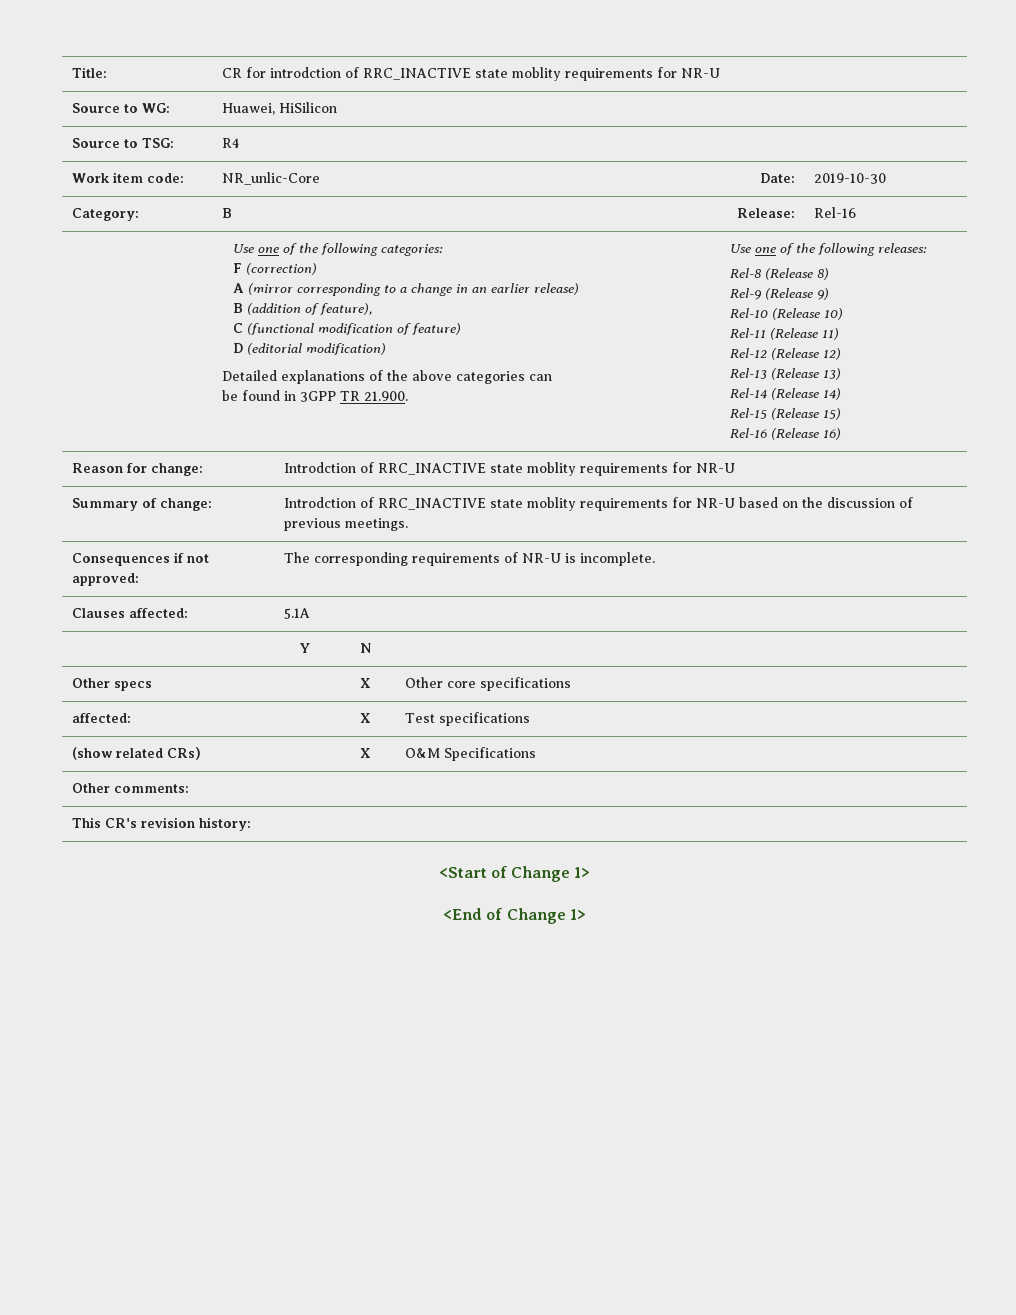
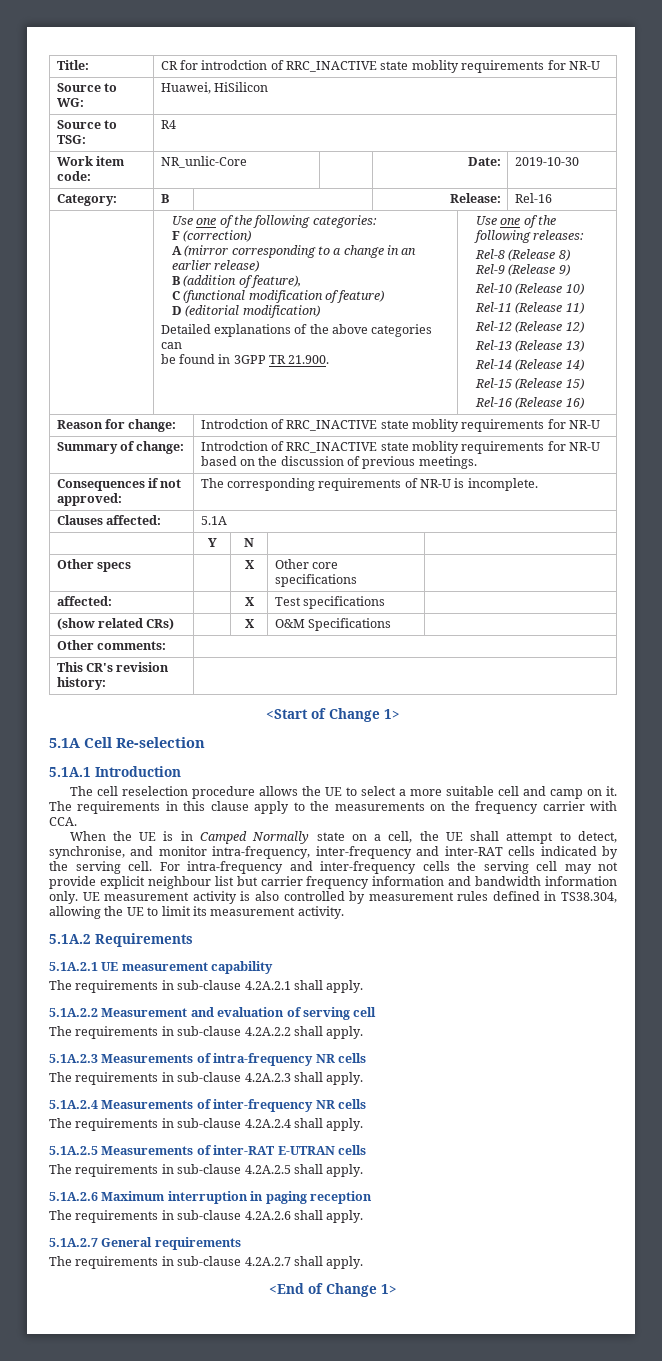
(591, 872) none -> [49,737,205,748] [49,766,181,777] [69,786,618,799] [49,801,617,814] [49,817,77,826] [69,831,618,844] [49,846,619,859] [49,861,618,874] [49,876,617,889] [49,891,617,904] [49,906,344,919] [49,933,193,947] [49,961,274,974] [49,980,364,993] [49,1007,377,1020] [49,1026,364,1039] [49,1053,366,1066] [49,1072,364,1085] [49,1099,366,1112] [49,1118,364,1131] [49,1145,366,1155] [49,1164,364,1177] [49,1191,372,1204] [49,1210,364,1223] [49,1237,241,1250] [49,1256,364,1269] // 5.1A Cell Re-selection // 5.1A.1 Introduction // The cell reselection procedure allows the UE to select a more suitable cell and camp on it. The requirements in this clause apply to the measurements on the frequency carrier with CCA. // When the UE is in Camped Normally state on a cell, the UE shall attempt to detect, synchronise, and monitor intra-frequency, inter-frequency and inter-RAT cells indicated by the serving cell. For intra-frequency and inter-frequency cells the serving cell may not provide explicit neighbour list but carrier frequency information and bandwidth information only. UE measurement activity is also controlled by measurement rules defined in TS38.304, allowing the UE to limit its measurement activity. // 5.1A.2 Requirements // 5.1A.2.1 UE measurement capability // The requirements in sub-clause 4.2A.2.1 shall apply. // 5.1A.2.2 Measurement and evaluation of serving cell // The requirements in sub-clause 4.2A.2.2 shall apply. // 5.1A.2.3 Measurements of intra-frequency NR cells // The requirements in sub-clause 4.2A.2.3 shall apply. // 5.1A.2.4 Measurements of inter-frequency NR cells // The requirements in sub-clause 4.2A.2.4 shall apply. // 5.1A.2.5 Measurements of inter-RAT E-UTRAN cells // The requirements in sub-clause 4.2A.2.5 shall apply. // 5.1A.2.6 Maximum interruption in paging reception // The requirements in sub-clause 4.2A.2.6 shall apply. // 5.1A.2.7 General requirements // The requirements in sub-clause 4.2A.2.7 shall apply.

